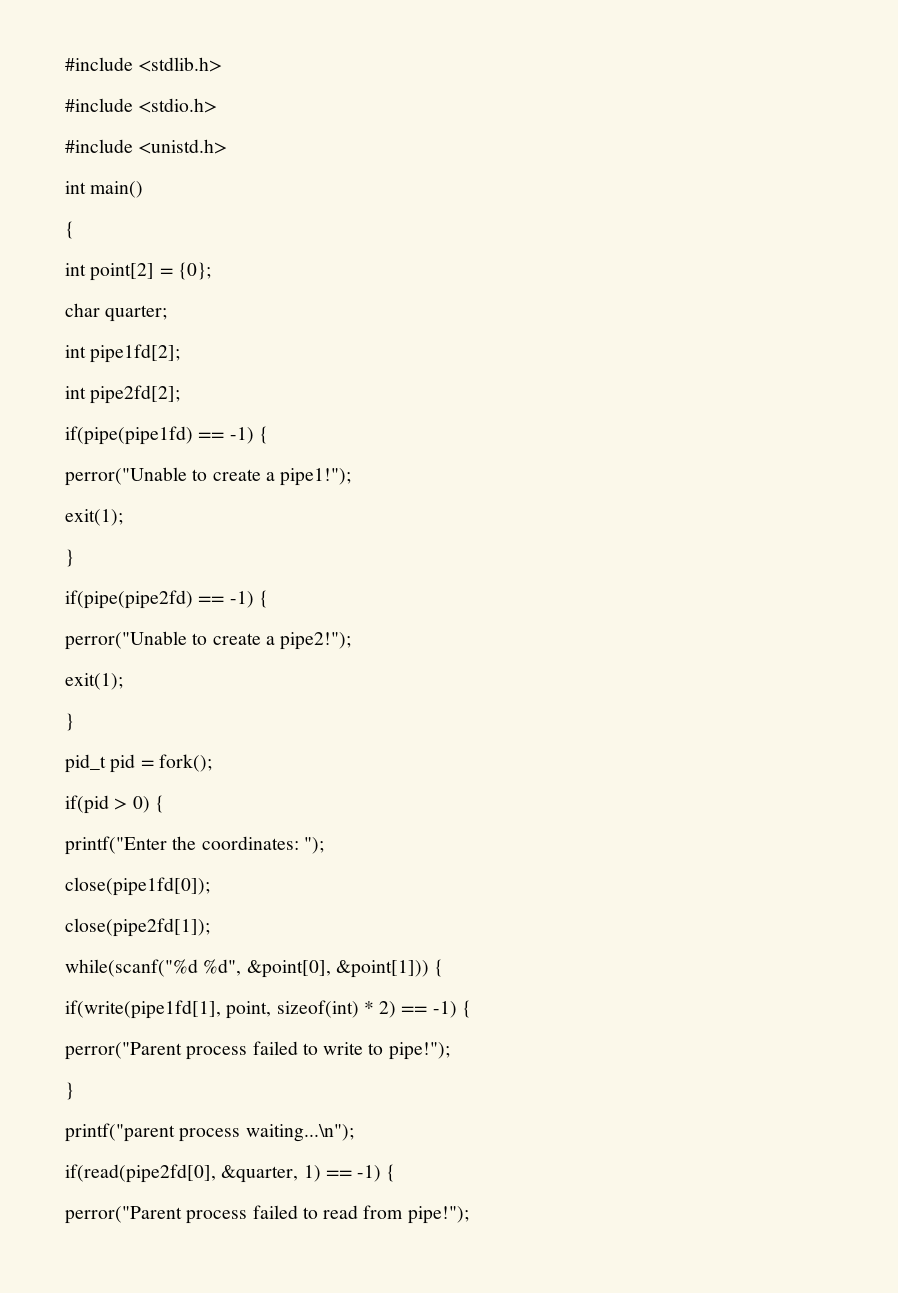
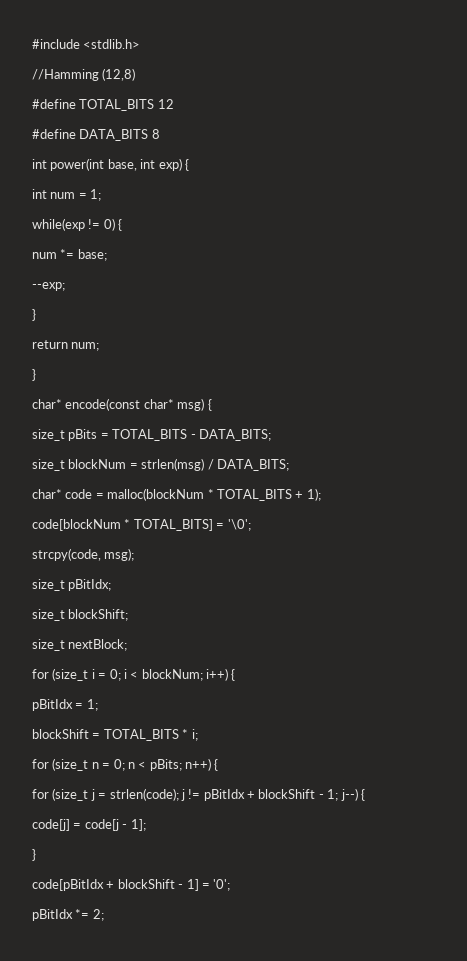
[65,98,218,113] [65,139,228,154] [65,181,144,198] [65,221,74,239] [65,262,211,281] [65,303,168,322] [65,344,181,363] [65,385,181,404] [65,426,268,445] [65,467,352,486] [65,509,123,526] [65,549,74,567] [65,590,268,609] [65,631,352,650] [65,673,123,690] [65,713,74,731] [65,754,212,773] [65,795,164,814] [65,836,324,855] [65,877,210,896] [65,918,210,937] [65,959,444,978] [65,1000,471,1019] [65,1041,450,1060] [65,1082,74,1100] [65,1123,354,1142] [65,1164,396,1183] [65,1205,469,1224] #include <stdio.h> // #include <unistd.h> // int main() // { // int point[2] = {0}; // char quarter; // int pipe1fd[2]; // int pipe2fd[2]; // if(pipe(pipe1fd) == -1) { // perror("Unable to create a pipe1!"); // exit(1); // } // if(pipe(pipe2fd) == -1) { // perror("Unable to create a pipe2!"); // exit(1); // } // pid_t pid = fork(); // if(pid > 0) { // printf("Enter the coordinates: "); // close(pipe1fd[0]); // close(pipe2fd[1]); // while(scanf("%d %d", &point[0], &point[1])) { // if(write(pipe1fd[1], point, sizeof(int) * 2) == -1) { // perror("Parent process failed to write to pipe!"); // } // printf("parent process waiting...\n"); // if(read(pipe2fd[0], &quarter, 1) == -1) { // perror("Parent process failed to read from pipe!"); -> [32,68,136,81] [32,99,174,111] [32,129,160,141] [32,158,189,171] [32,189,102,201] [32,218,123,231] [32,249,107,261] [32,282,65,291] [32,309,36,321] [32,340,100,351] [32,369,36,381] [32,398,212,411] [32,429,271,441] [32,458,289,471] [32,488,321,501] [32,519,251,531] [32,548,135,561] [32,579,112,591] [32,609,129,621] [32,639,128,651] [32,668,236,681] [32,699,98,711] [32,729,198,741] [32,758,219,771] [32,788,365,801] [32,819,146,831] [32,849,36,861] [32,879,231,891] [32,909,104,921] //Hamming (12,8) // #define TOTAL_BITS 12 // #define DATA_BITS 8 // int power(int base, int exp) { // int num = 1; // while(exp != 0) { // num *= base; // --exp; // } // return num; // } // char* encode(const char* msg) { // size_t pBits = TOTAL_BITS - DATA_BITS; // size_t blockNum = strlen(msg) / DATA_BITS; // char* code = malloc(blockNum * TOTAL_BITS + 1); // code[blockNum * TOTAL_BITS] = '\0'; // strcpy(code, msg); // size_t pBitIdx; // size_t blockShift; // size_t nextBlock; // for (size_t i = 0; i < blockNum; i++) { // pBitIdx = 1; // blockShift = TOTAL_BITS * i; // for (size_t n = 0; n < pBits; n++) { // for (size_t j = strlen(code); j != pBitIdx + blockShift - 1; j--) { // code[j] = code[j - 1]; // } // code[pBitIdx + blockShift - 1] = '0'; // pBitIdx *= 2;

